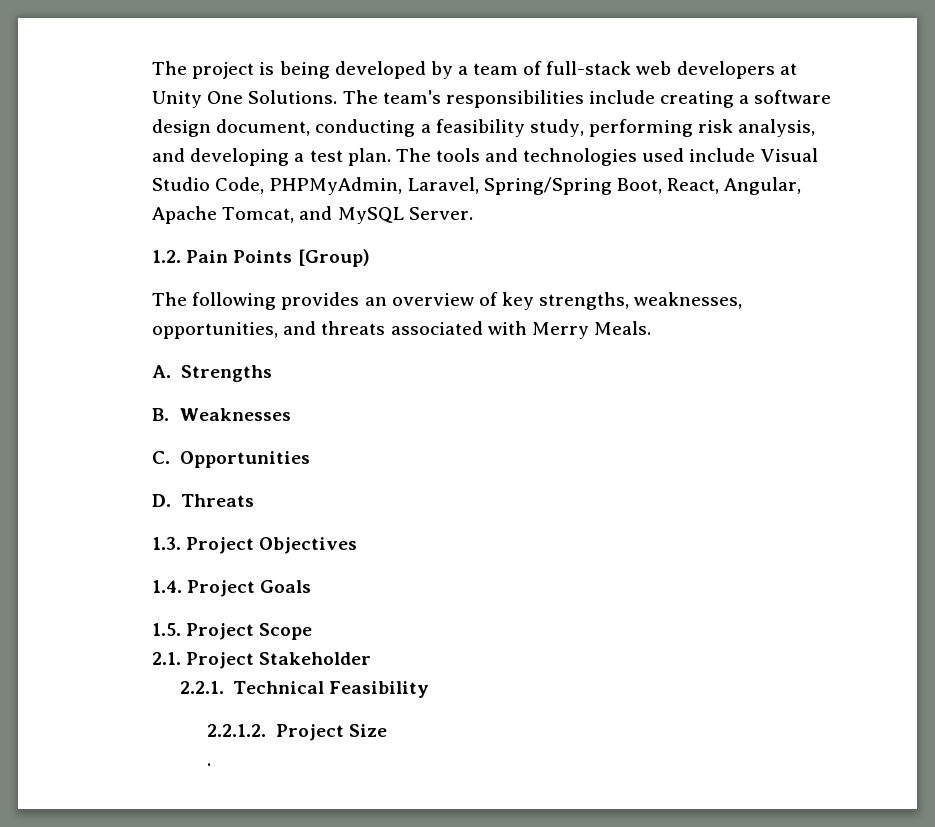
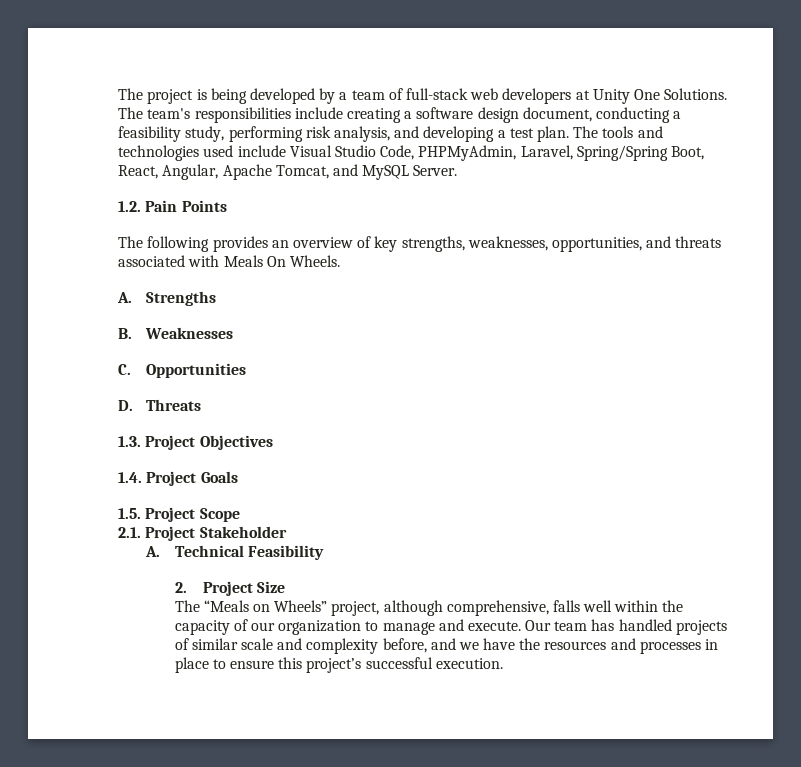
[297,249,370,267] [Group) -> (227, 206) none
[531,321,651,339] Merry Meals. -> [223,255,341,267] Meals On Wheels.
[179,681,224,694] 2.2.1. -> [145,546,161,557] A.
[207,724,267,737] 2.2.1.2. -> [174,582,187,593] 2.
[207,763,212,766] . -> [174,600,684,616] [174,619,727,635] [174,638,718,654] [174,657,503,673] The “Meals on Wheels” project, although comprehensive, falls well within the capacity of our organization to manage and execute. Our team has handled projects of similar scale and complexity before, and we have the resources and processes in place to ensure this project’s successful execution.

